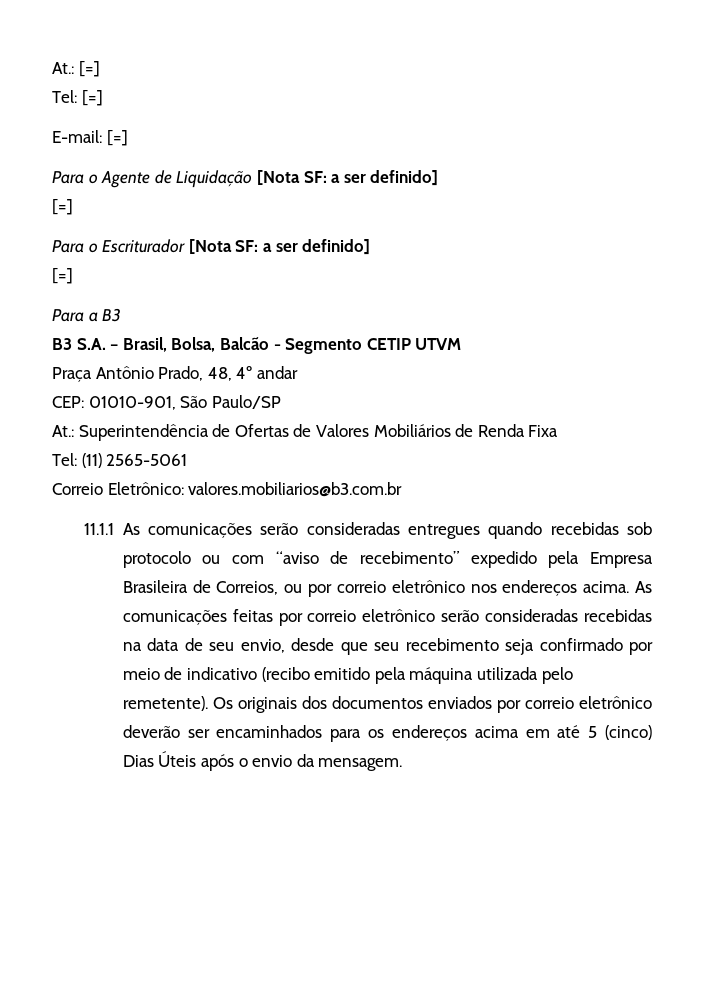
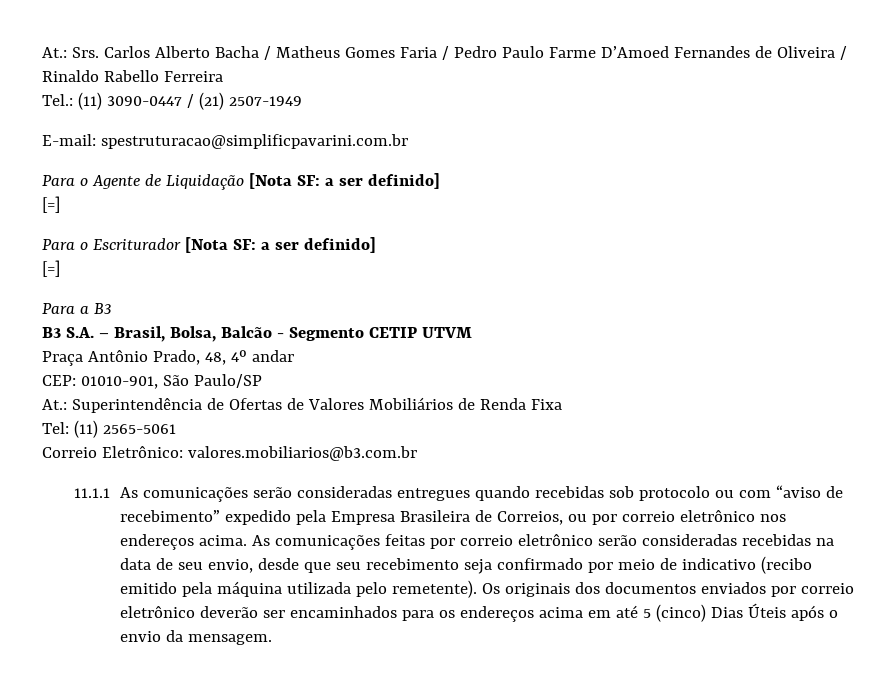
[52,61,100,77] [52,90,103,106] At.: [=] // Tel: [=] -> [42,46,847,60] [42,70,223,82] [42,92,302,110] At.: Srs. Carlos Alberto Bacha / Matheus Gomes Faria / Pedro Paulo Farme D’Amoed Fernandes de Oliveira / Rinaldo Rabello Ferreira // Tel.: (11) 3090-0447 / (21) 2507-1949
[106,130,128,146] [=] -> [100,134,408,149] spestruturacao@simplificpavarini.com.br

